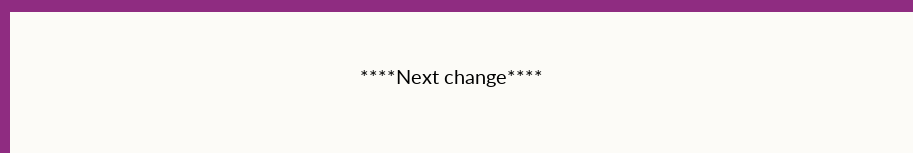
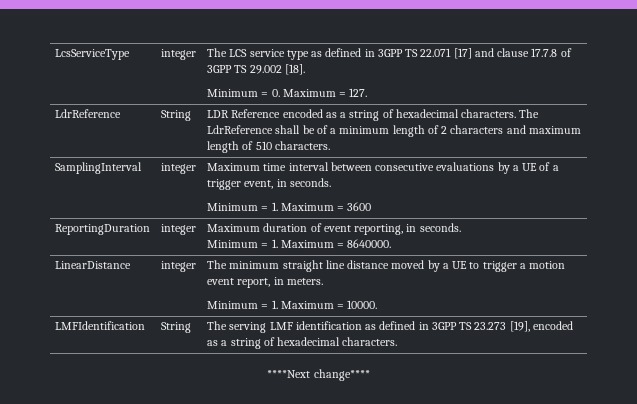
(359, 77) none -> [55,49,131,60] [161,49,197,60] [207,48,572,60] [207,64,305,75] [207,88,368,97] [55,109,122,118] [161,110,192,121] [207,109,540,121] [207,125,581,137] [207,141,330,153] [55,162,143,174] [161,163,197,174] [207,162,559,174] [207,178,331,190] [207,202,372,211] [55,224,151,235] [161,224,197,235] [207,223,461,235] [207,239,392,248] [55,261,132,269] [161,261,197,272] [207,260,566,272] [207,277,323,288] [207,300,378,309] [55,321,146,330] [161,322,192,333] [207,321,573,333] [207,337,398,349] LcsServiceType | integer | The LCS service type as defined in 3GPP TS 22.071 [17] and clause 17.7.8 of 3GPP TS 29.002 [18]. // Minimum = 0. Maximum = 127. // LdrReference | String | LDR Reference encoded as a string of hexadecimal characters. The LdrReference shall be of a minimum length of 2 characters and maximum length of 510 characters. // SamplingInterval | integer | Maximum time interval between consecutive evaluations by a UE of a trigger event, in seconds. // Minimum = 1. Maximum = 3600 // ReportingDuration | integer | Maximum duration of event reporting, in seconds. // Minimum = 1. Maximum = 8640000. // LinearDistance | integer | The minimum straight line distance moved by a UE to trigger a motion event report, in meters. // Minimum = 1. Maximum = 10000. // LMFIdentification | String | The serving LMF identification as defined in 3GPP TS 23.273 [19], encoded as a string of hexadecimal characters. //

